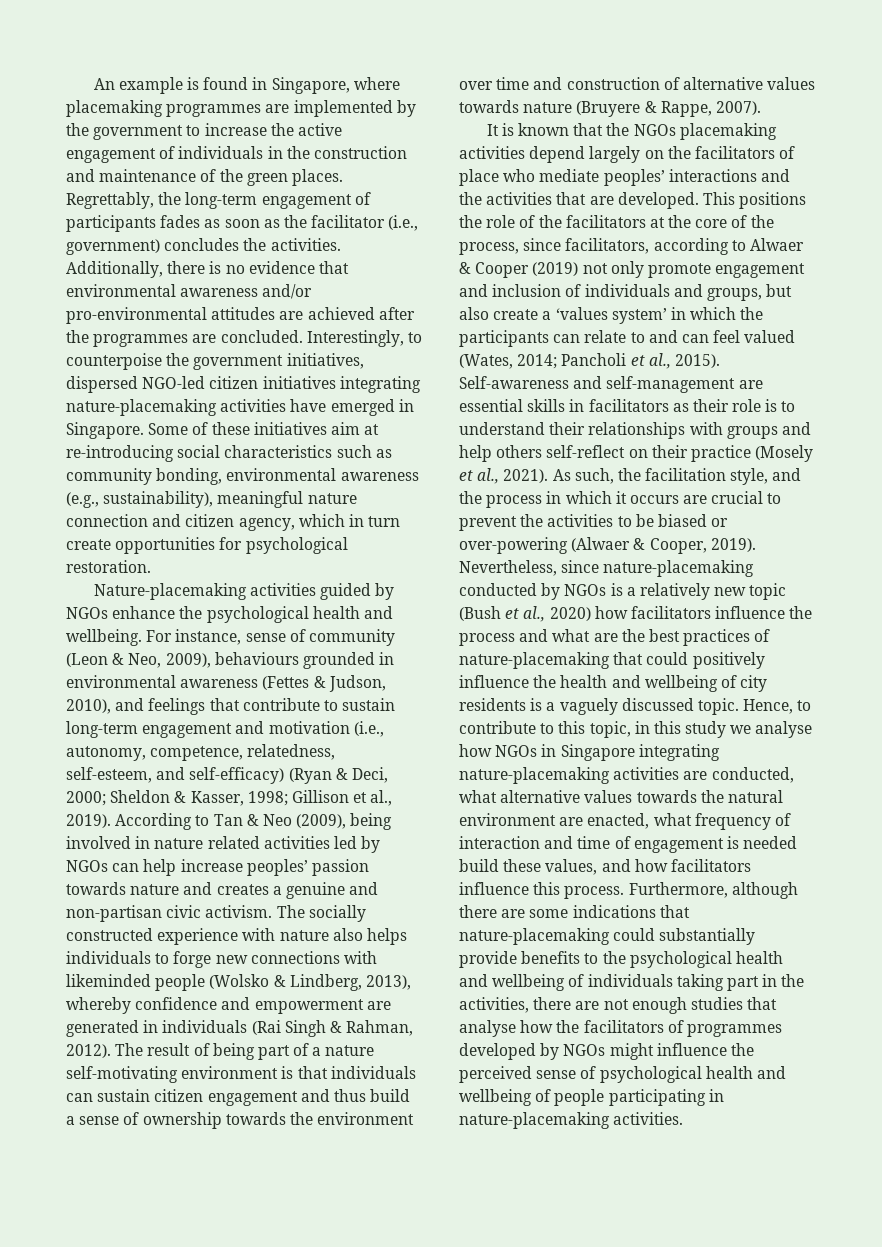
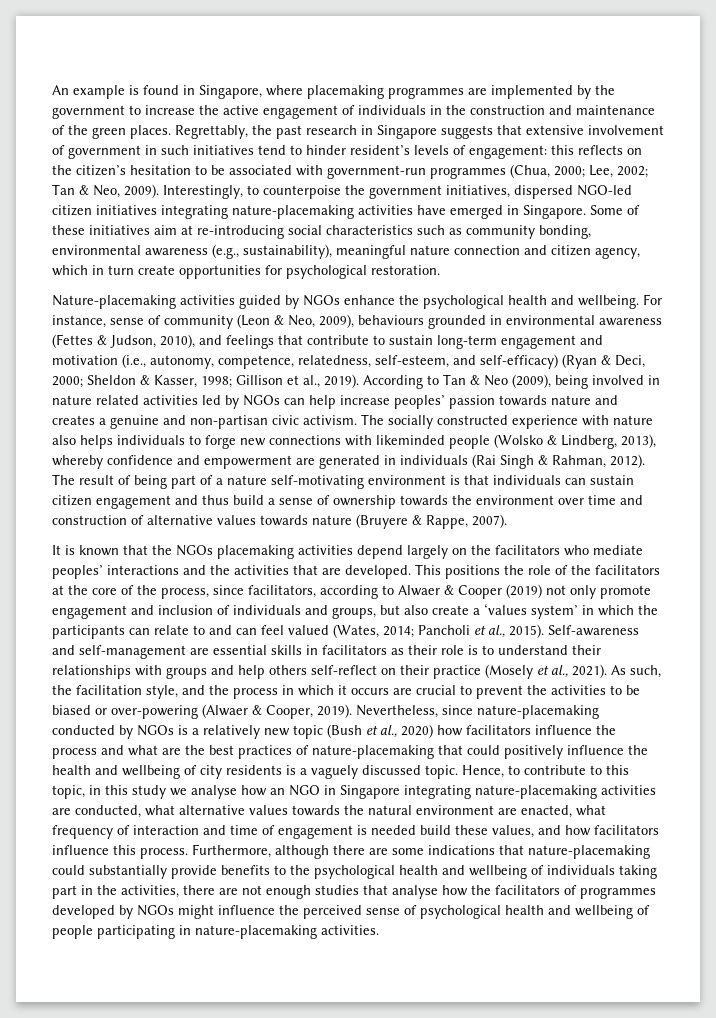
[185,192,371,209] [66,215,419,232] [66,238,341,255] [66,261,349,278] [66,284,313,299] [66,307,415,324] [66,330,303,347] long-term engagement of participants fades as soon as the facilitator (i.e., government) concludes the activities. Additionally, there is no evidence that environmental awareness and/or pro-environmental attitudes are achieved after the programmes are concluded. -> [276,125,664,139] [52,145,642,159] [52,164,648,179] [52,184,159,198] past research in Singapore suggests that extensive involvement of government in such initiatives tend to hinder resident’s levels of engagement: this reflects on the citizen’s hesitation to be associated with government-run programmes (Chua, 2000; Lee, 2002; Tan & Neo, 2009).
[779,146,796,159] [459,169,499,186] of place -> (560, 550) none
[495,745,538,757] NGOs -> [270,785,320,796] an NGO

